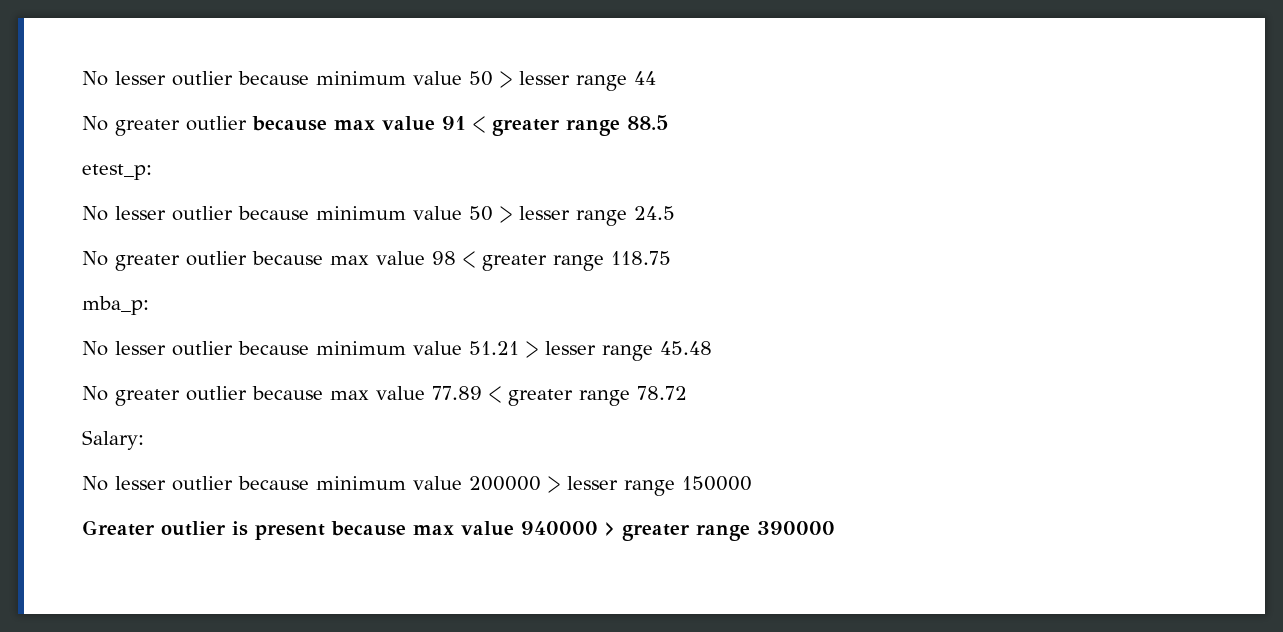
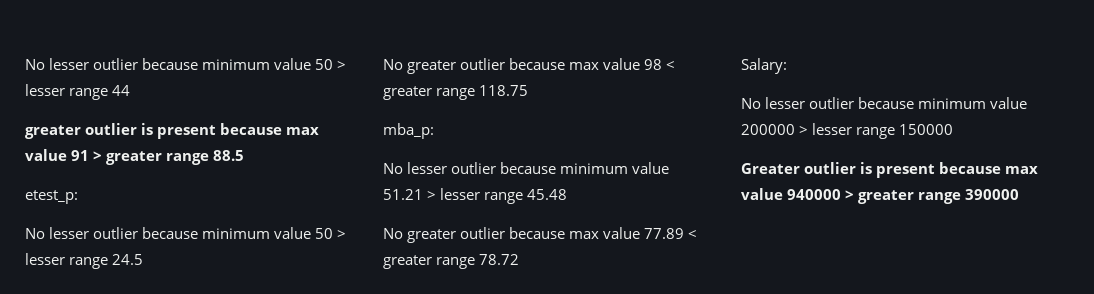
[82,116,247,136] No greater outlier -> [25,123,217,139] greater outlier is present
[473,116,485,133] < -> [93,151,103,161] >

